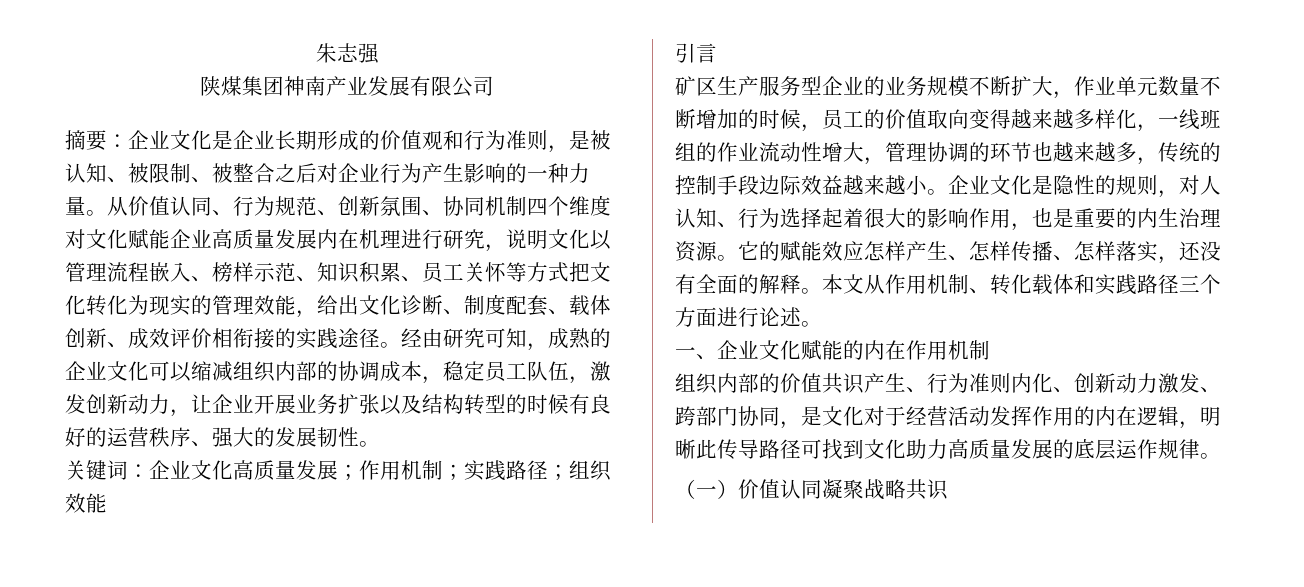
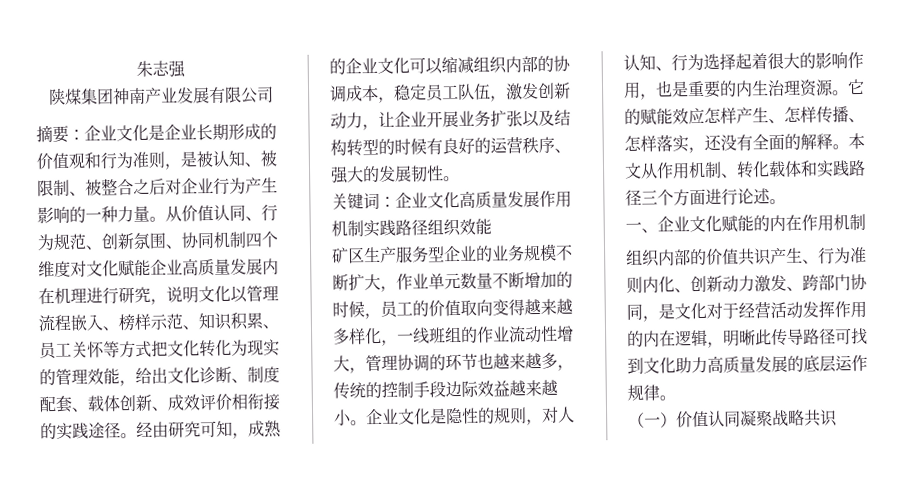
[338,460,569,481] ；作用机制；实践路径； -> [539,190,572,208] [331,219,428,238] 作用机制实践路径
[675,43,717,63] // 引言 -> (492, 226) none

